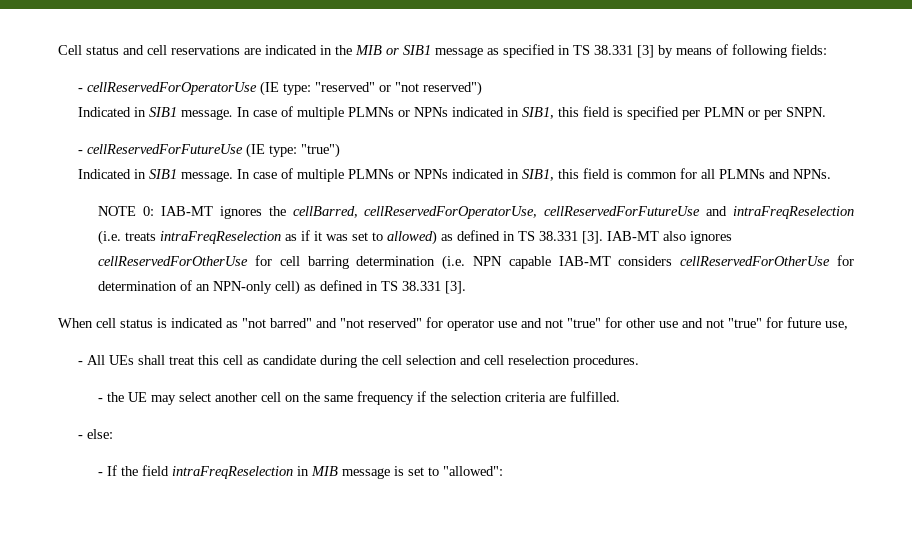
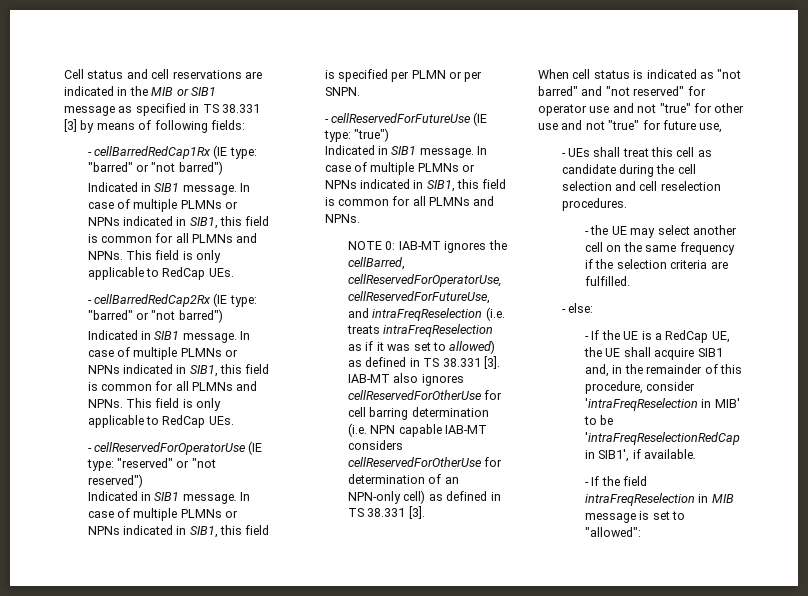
(827, 49) none -> [87,145,257,159] [87,161,223,175] [87,182,251,195] [87,199,239,212] [87,216,270,229] [87,233,258,243] [87,250,222,263] [87,267,234,280] [87,293,257,307] [87,309,223,323] [87,330,251,343] [87,347,239,360] [87,364,270,377] [87,381,258,391] [87,398,222,411] [87,415,234,428] // - cellBarredRedCap1Rx (IE type: "barred" or "not barred") // Indicated in SIB1 message. In case of multiple PLMNs or NPNs indicated in SIB1, this field is common for all PLMNs and NPNs. This field is only applicable to RedCap UEs. // - cellBarredRedCap2Rx (IE type: "barred" or "not barred") // Indicated in SIB1 message. In case of multiple PLMNs or NPNs indicated in SIB1, this field is common for all PLMNs and NPNs. This field is only applicable to RedCap UEs.
[544,206,701,216] cellReservedForFutureUse -> [348,291,491,304] cellReservedForFutureUse,
[87,355,106,365] All -> (566, 155) none
(114, 434) none -> [585,330,730,343] [584,347,723,360] [585,364,742,377] [585,381,696,394] [585,398,740,411] [584,415,614,425] [585,432,741,445] [585,449,697,462] // - If the UE is a RedCap UE, the UE shall acquire SIB1 and, in the remainder of this procedure, consider 'intraFreqReselection in MIB' to be 'intraFreqReselectionRedCap in SIB1', if available.

